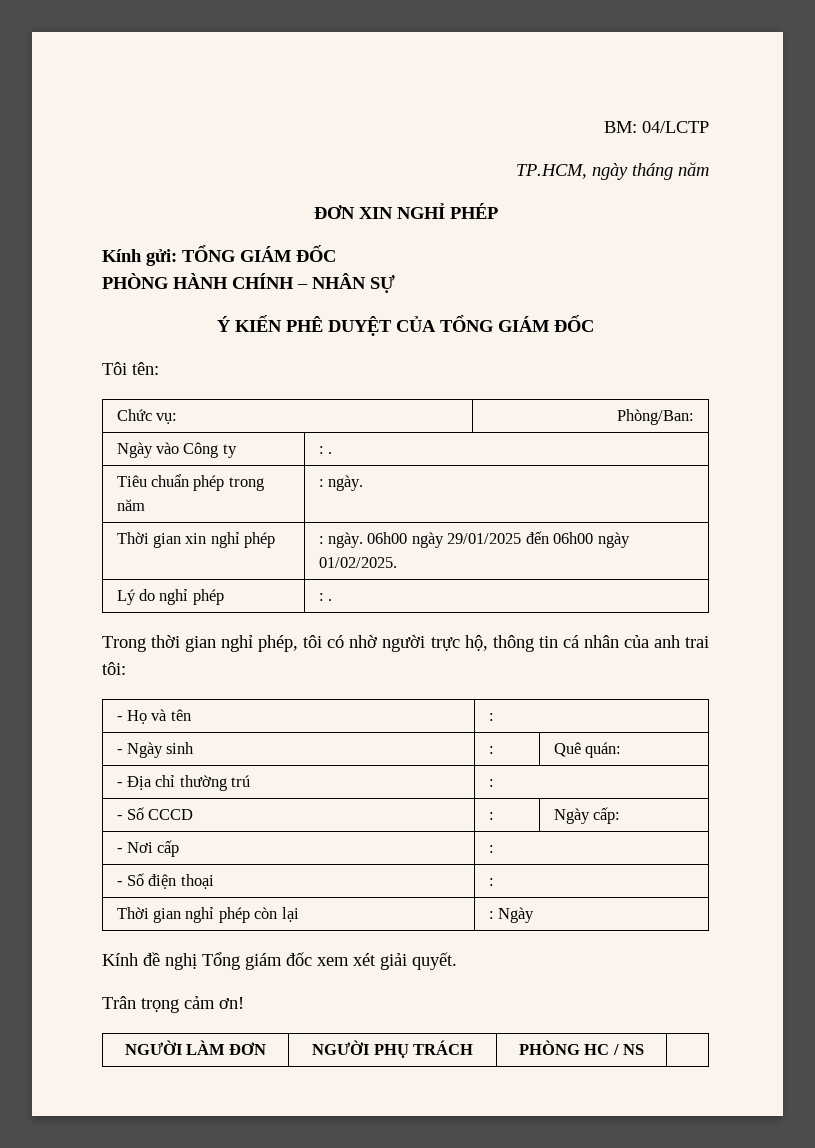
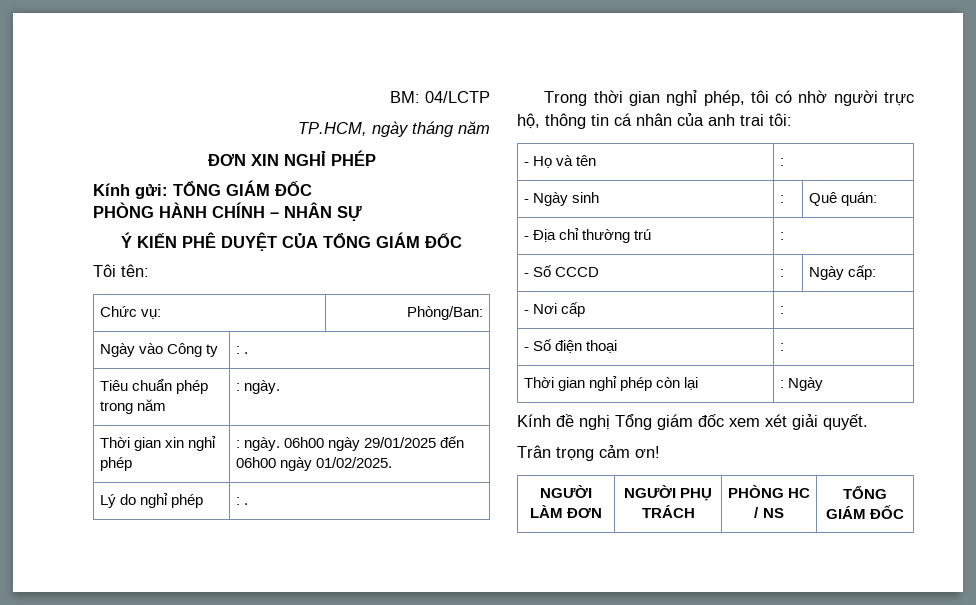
(645, 1049) none -> [843,485,887,499] [825,505,905,519] TỔNG GIÁM ĐỐC

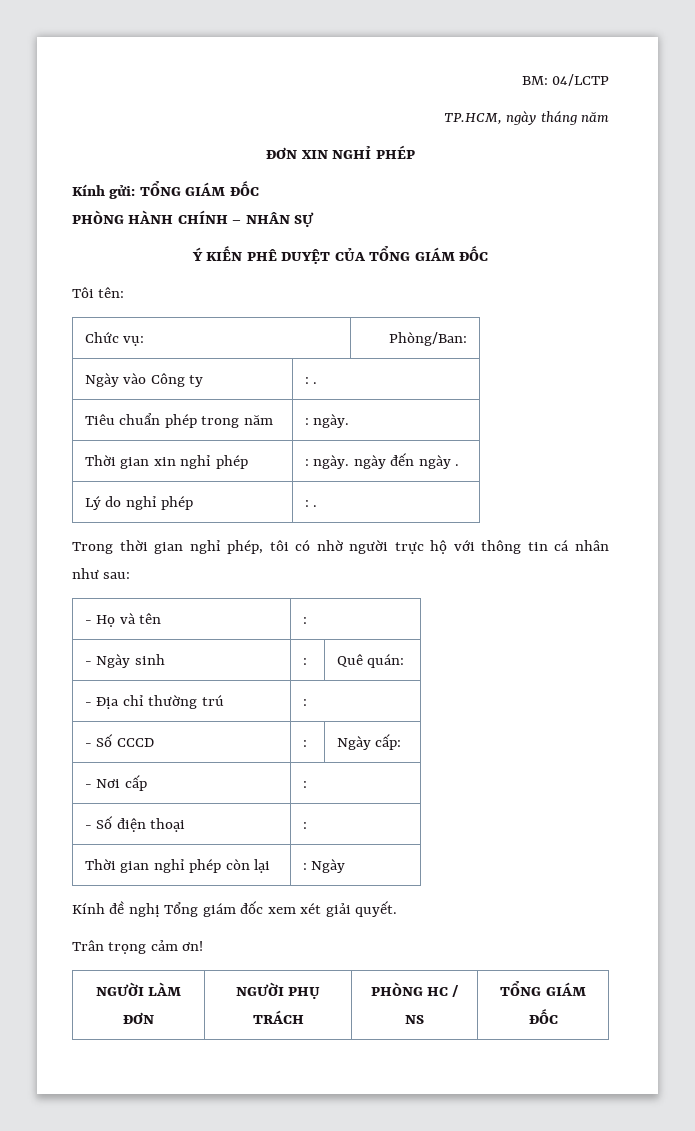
[283,436,465,451] [235,457,392,471] 06h00 ngày 29/01/2025 đến 06h00 ngày 01/02/2025. -> [353,453,460,469] ngày đến ngày .
[517,113,540,129] hộ, -> [430,540,475,554] hộ với
[677,113,792,126] của anh trai tôi: -> [72,568,131,579] như sau:

